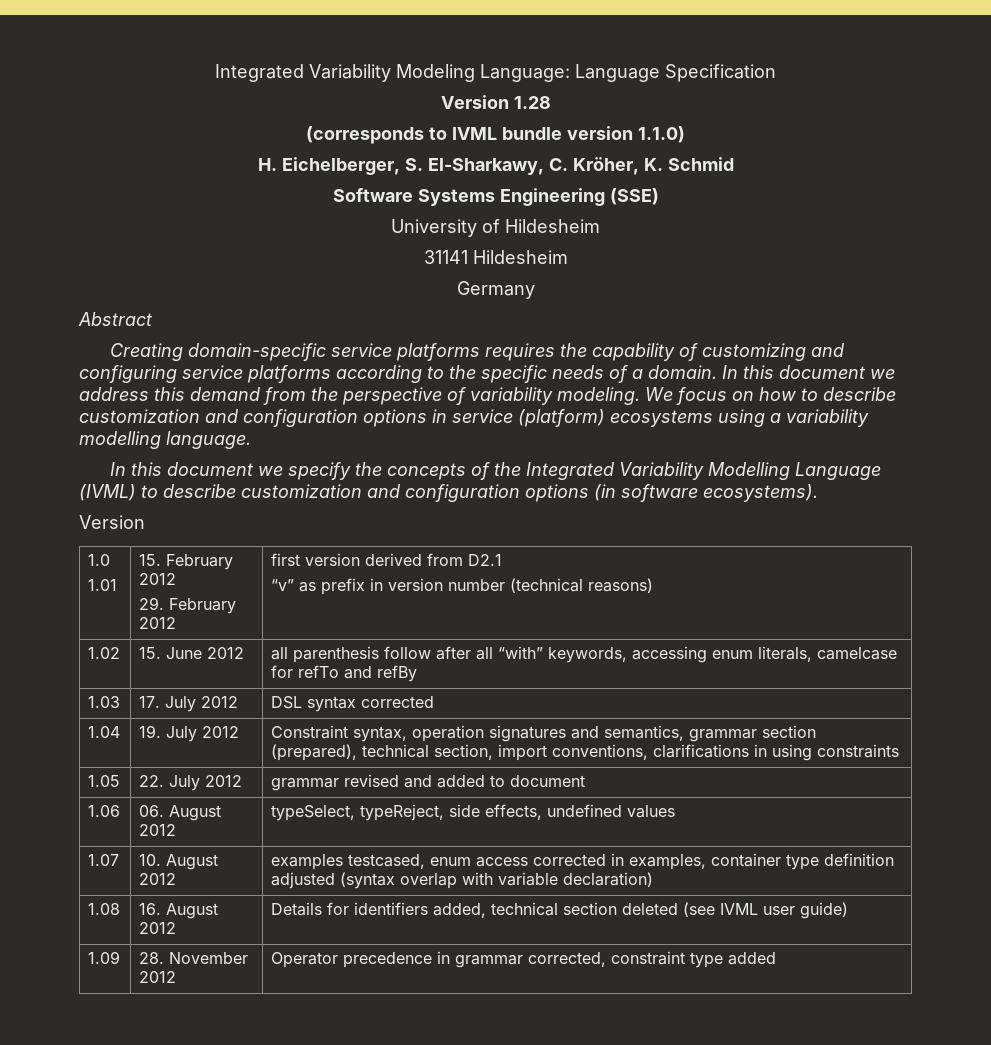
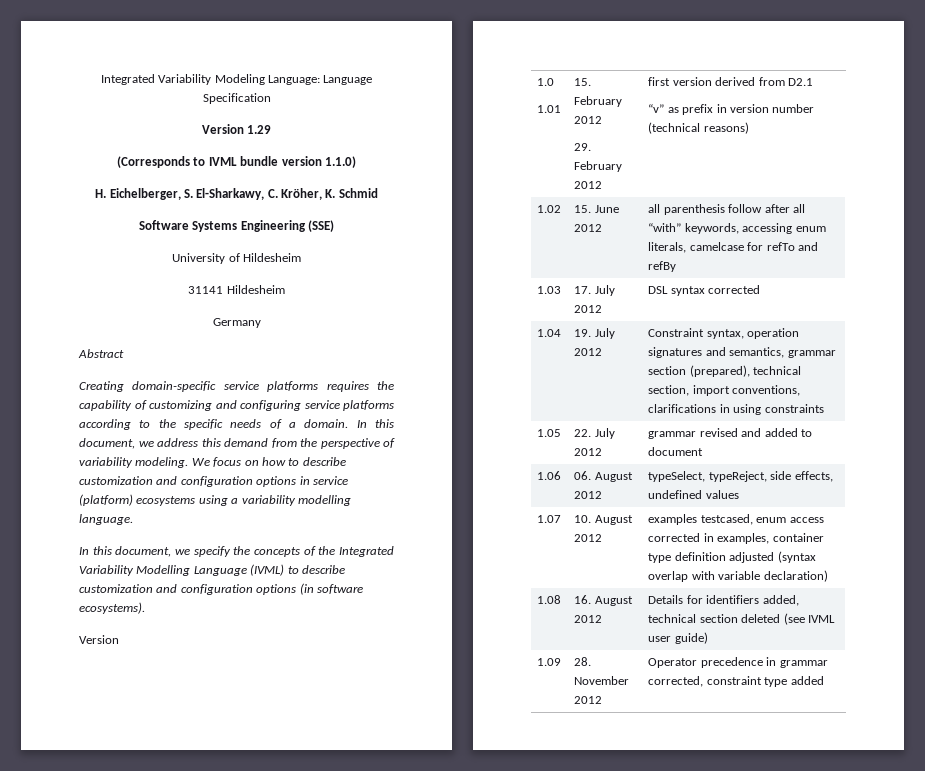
[513,96,551,109] [306,126,424,144] 1.28 // (corresponds -> [247,125,272,134] [117,156,191,168] 1.29 // (Corresponds
[779,365,866,379] document -> [79,438,135,449] document,
[167,462,255,476] document -> [115,546,172,557] document,

